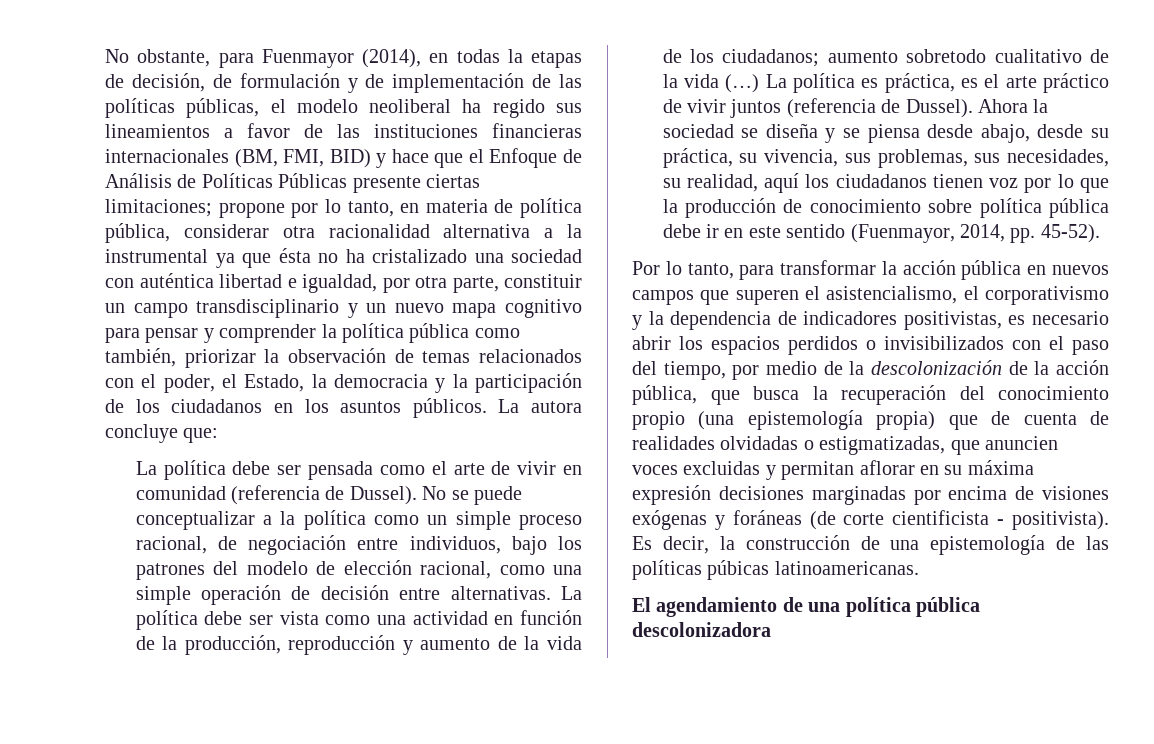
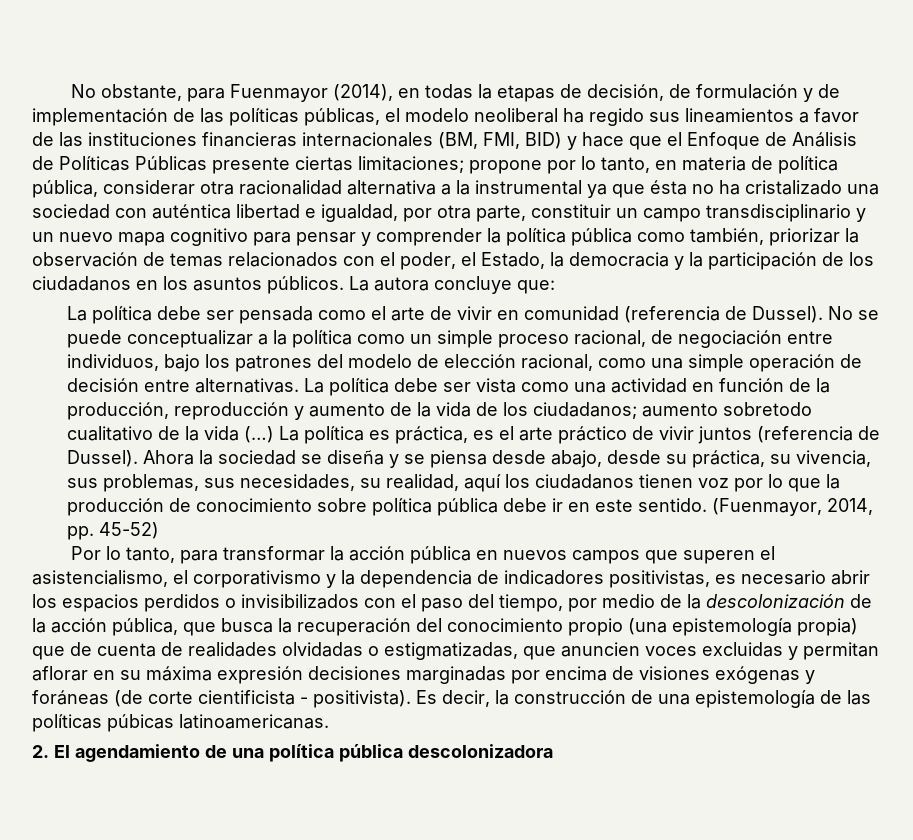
[786,224,846,238] sentido -> [637,498,707,512] sentido.
[1040,224,1100,243] 45-52). -> [98,522,159,539] 45-52)
(919, 568) none -> [32,745,49,758] 2.

